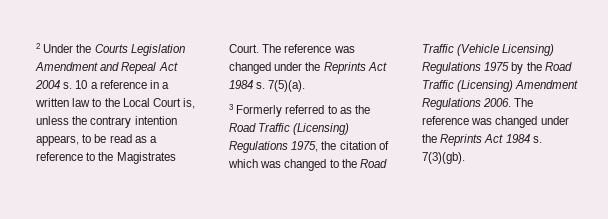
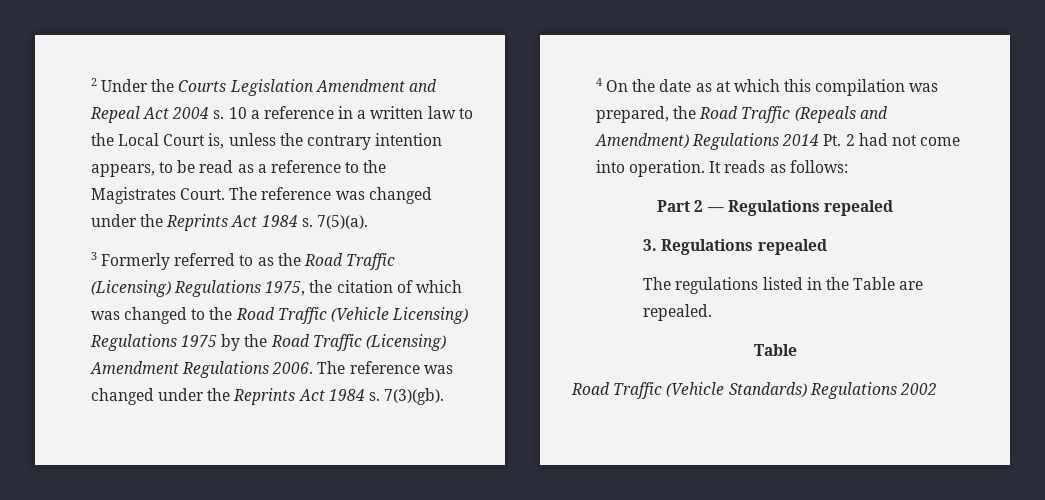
(466, 158) none -> [595,78,939,96] [595,106,888,123] [594,133,961,150] [595,160,848,177] [657,200,893,216] [643,239,827,255] [643,277,924,294] [643,304,713,321] [753,344,797,356] [571,382,937,399] // 4 On the date as at which this compilation was prepared, the Road Traffic (Repeals and Amendment) Regulations 2014 Pt. 2 had not come into operation. It reads as follows: // Part 2 — Regulations repealed // 3. Regulations repealed // The regulations listed in the Table are repealed. // Table // Road Traffic (Vehicle Standards) Regulations 2002

